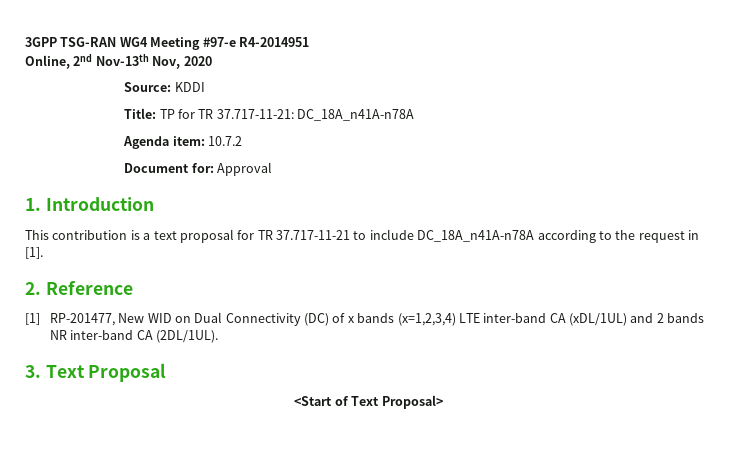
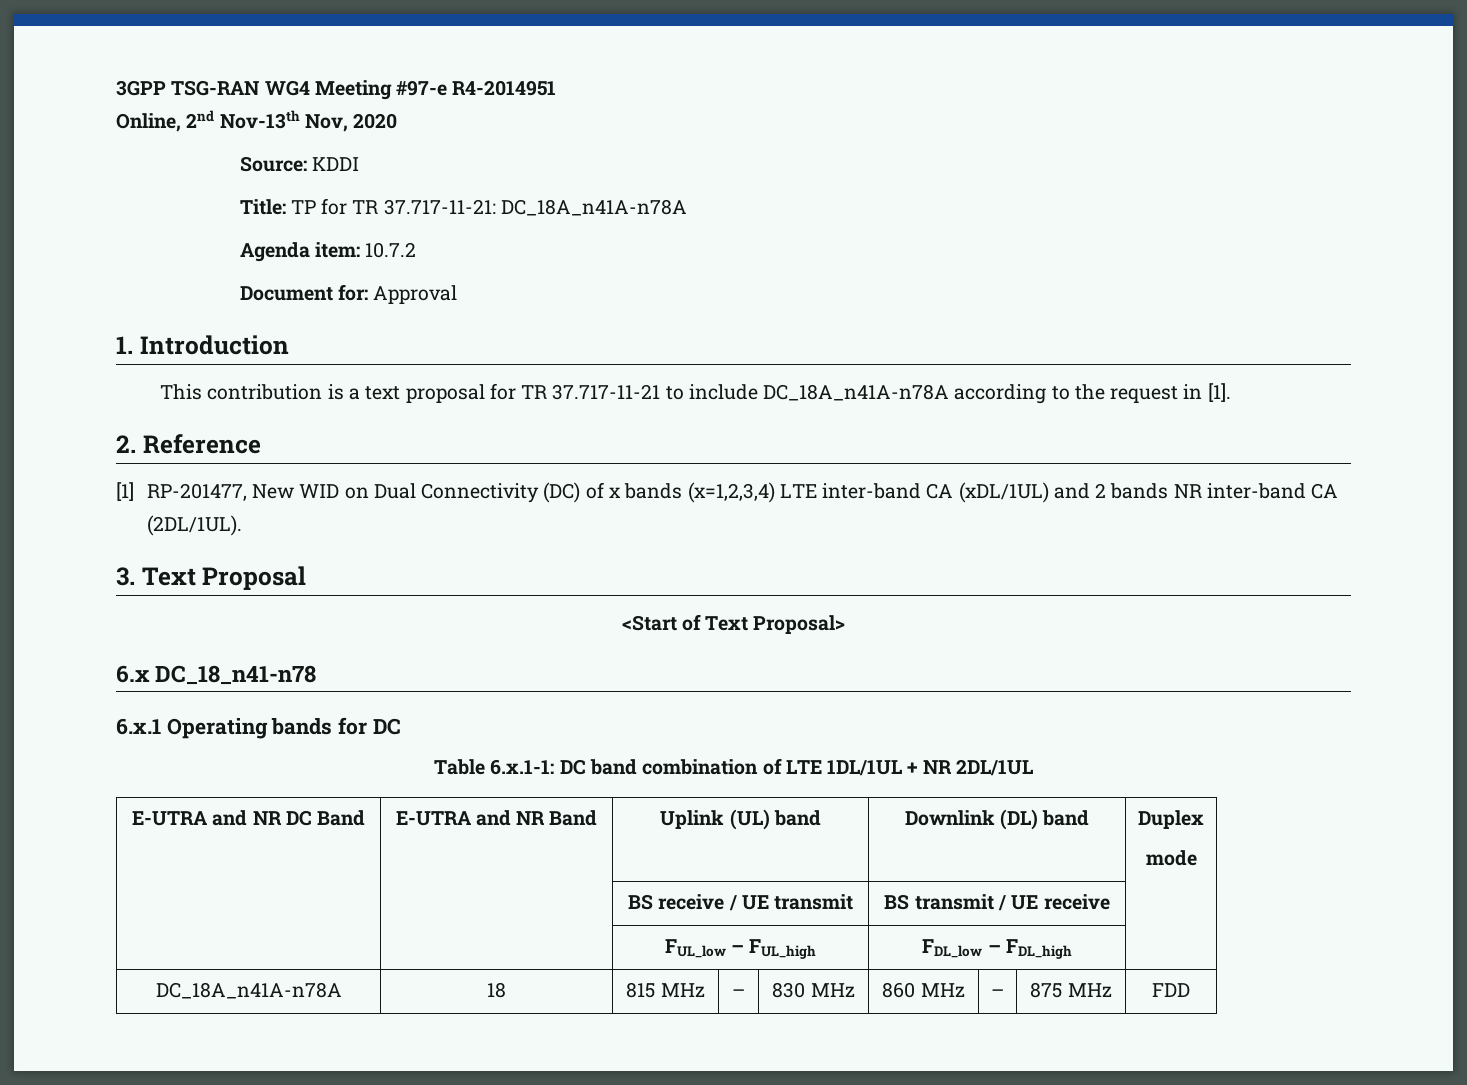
(443, 402) none -> [116,665,317,685] [116,717,401,739] [434,758,1033,776] [131,810,366,826] [395,810,598,826] [660,809,821,830] [904,809,1090,830] [1138,810,1204,829] [1145,850,1197,866] [627,894,854,911] [884,894,1110,911] [664,939,817,959] [922,939,1072,959] [155,982,342,999] [487,982,507,998] [626,982,705,998] [732,989,745,997] [772,982,855,998] [882,982,965,998] [991,989,1004,997] [1030,982,1112,998] [1152,983,1190,997] // 6.x DC_18_n41-n78 // 6.x.1 Operating bands for DC // Table 6.x.1-1: DC band combination of LTE 1DL/1UL + NR 2DL/1UL // E-UTRA and NR DC Band | E-UTRA and NR Band | Uplink (UL) band | Downlink (DL) band | Duplex // mode // | | BS receive / UE transmit | BS transmit / UE receive | // | | FUL_low – FUL_high | FDL_low – FDL_high | // DC_18A_n41A-n78A | 18 | 815 MHz | – | 830 MHz | 860 MHz | – | 875 MHz | FDD

